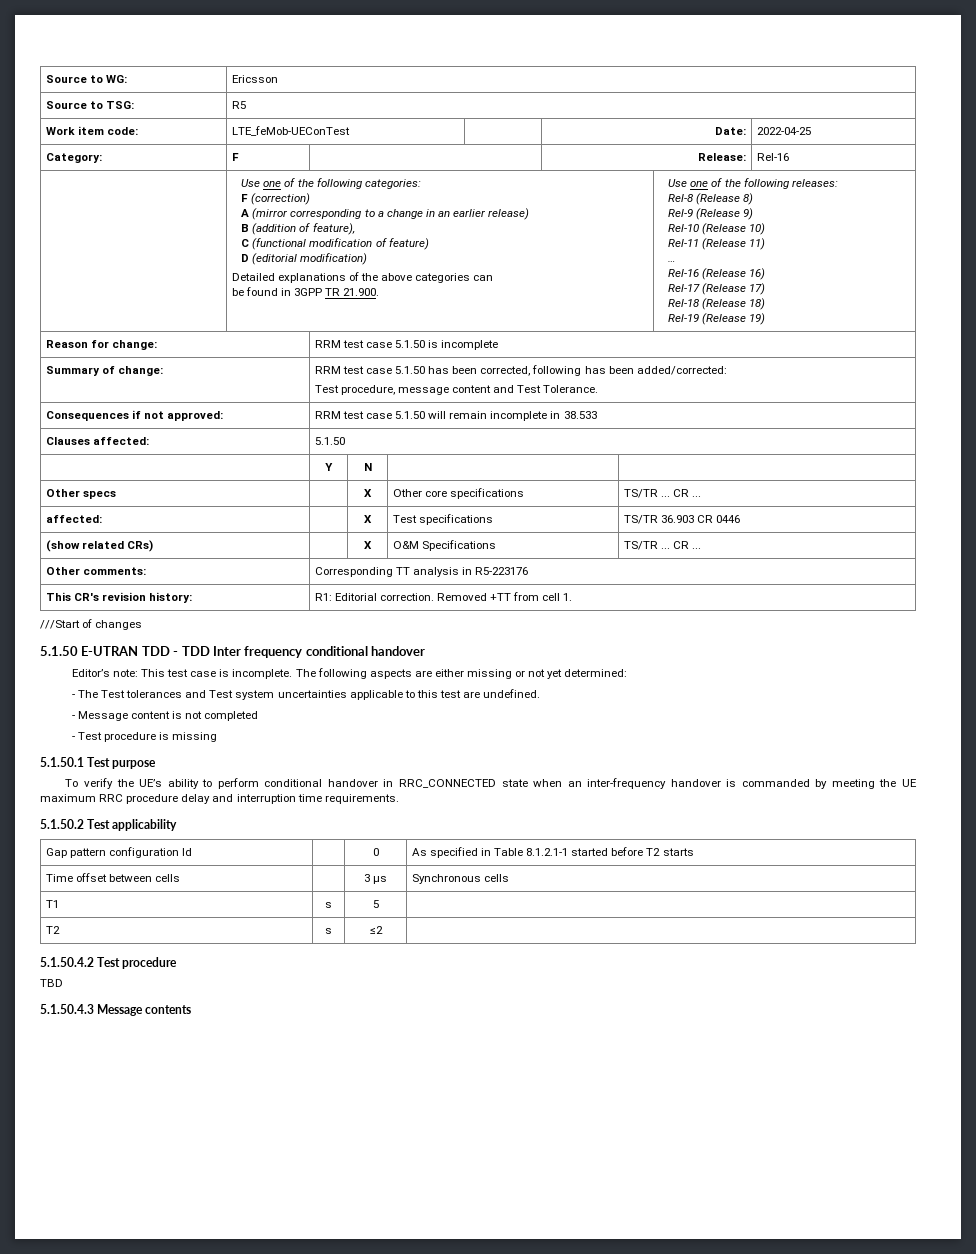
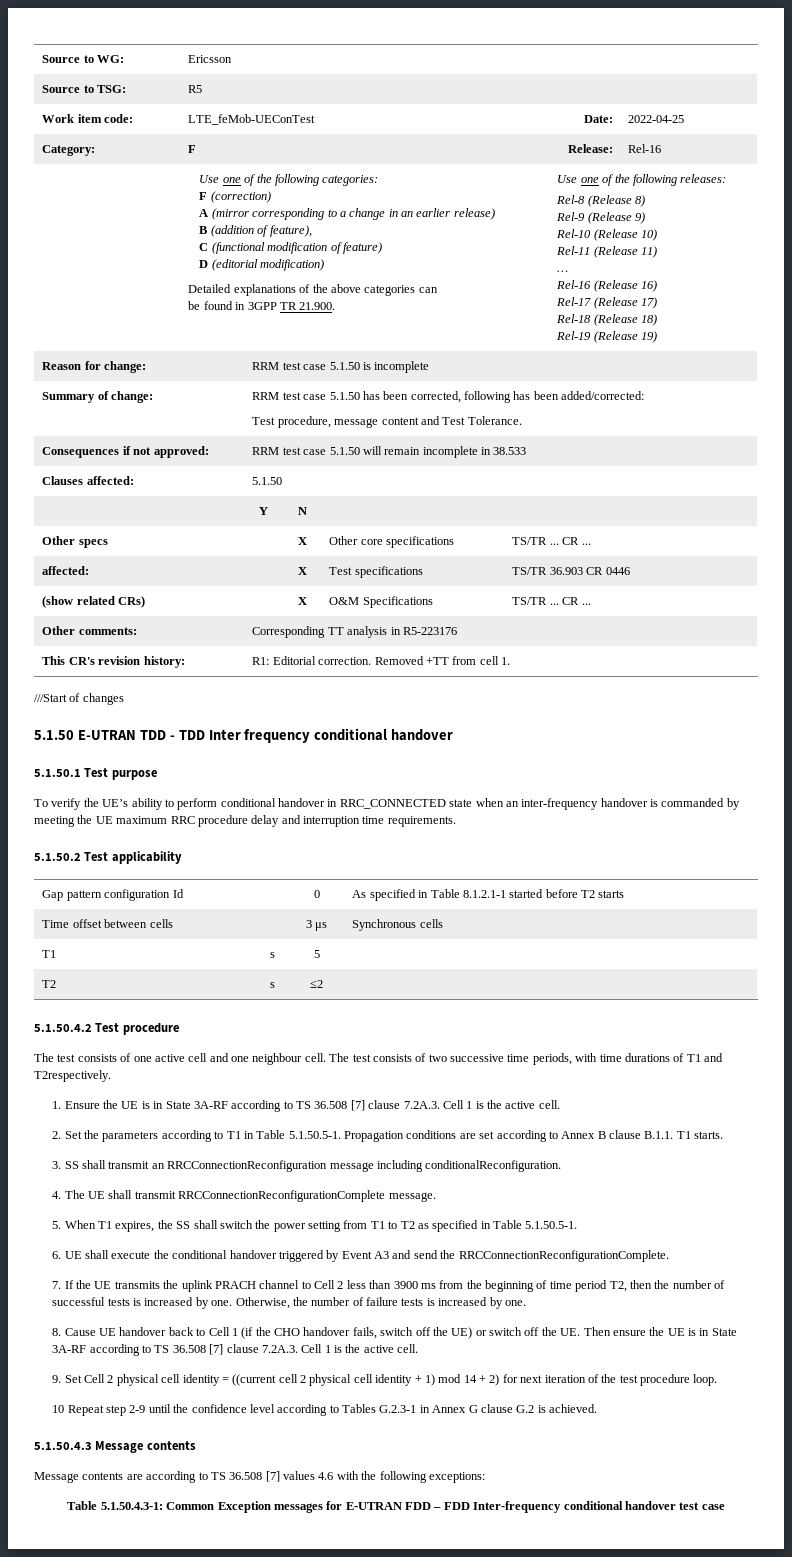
[71,668,628,679] [71,689,541,700] [71,711,259,721] [71,732,218,742] // Editor’s note: This test case is incomplete. The following aspects are either missing or not yet determined: // - The Test tolerances and Test system uncertainties applicable to this test are undefined. // - Message content is not completed // - Test procedure is missing -> (454, 735) none
[40,979,63,987] [40,1004,192,1016] TBD // 5.1.50.4.3 Message contents -> [34,1053,723,1065] [34,1070,111,1082] [52,1100,560,1112] [52,1130,724,1142] [52,1160,562,1172] [52,1190,436,1202] [52,1220,578,1232] [52,1250,669,1262] [52,1280,726,1292] [52,1297,526,1309] [52,1327,737,1339] [52,1344,419,1356] [52,1374,718,1386] [52,1404,598,1416] [34,1441,196,1453] [34,1471,485,1483] [67,1501,725,1513] The test consists of one active cell and one neighbour cell. The test consists of two successive time periods, with time durations of T1 and T2respectively. // 1. Ensure the UE is in State 3A-RF according to TS 36.508 [7] clause 7.2A.3. Cell 1 is the active cell. // 2. Set the parameters according to T1 in Table 5.1.50.5-1. Propagation conditions are set according to Annex B clause B.1.1. T1 starts. // 3. SS shall transmit an RRCConnectionReconfiguration message including conditionalReconfiguration. // 4. The UE shall transmit RRCConnectionReconfigurationComplete message. // 5. When T1 expires, the SS shall switch the power setting from T1 to T2 as specified in Table 5.1.50.5-1. // 6. UE shall execute the conditional handover triggered by Event A3 and send the RRCConnectionReconfigurationComplete. // 7. If the UE transmits the uplink PRACH channel to Cell 2 less than 3900 ms from the beginning of time period T2, then the number of successful tests is increased by one. Otherwise, the number of failure tests is increased by one. // 8. Cause UE handover back to Cell 1 (if the CHO handover fails, switch off the UE) or switch off the UE. Then ensure the UE is in State 3A-RF according to TS 36.508 [7] clause 7.2A.3. Cell 1 is the active cell. // 9. Set Cell 2 physical cell identity = ((current cell 2 physical cell identity + 1) mod 14 + 2) for next iteration of the test procedure loop. // 10 Repeat step 2-9 until the confidence level according to Tables G.2.3-1 in Annex G clause G.2 is achieved. // 5.1.50.4.3 Message contents // Message contents are according to TS 36.508 [7] values 4.6 with the following exceptions: // Table 5.1.50.4.3-1: Common Exception messages for E-UTRAN FDD – FDD Inter-frequency conditional handover test case

